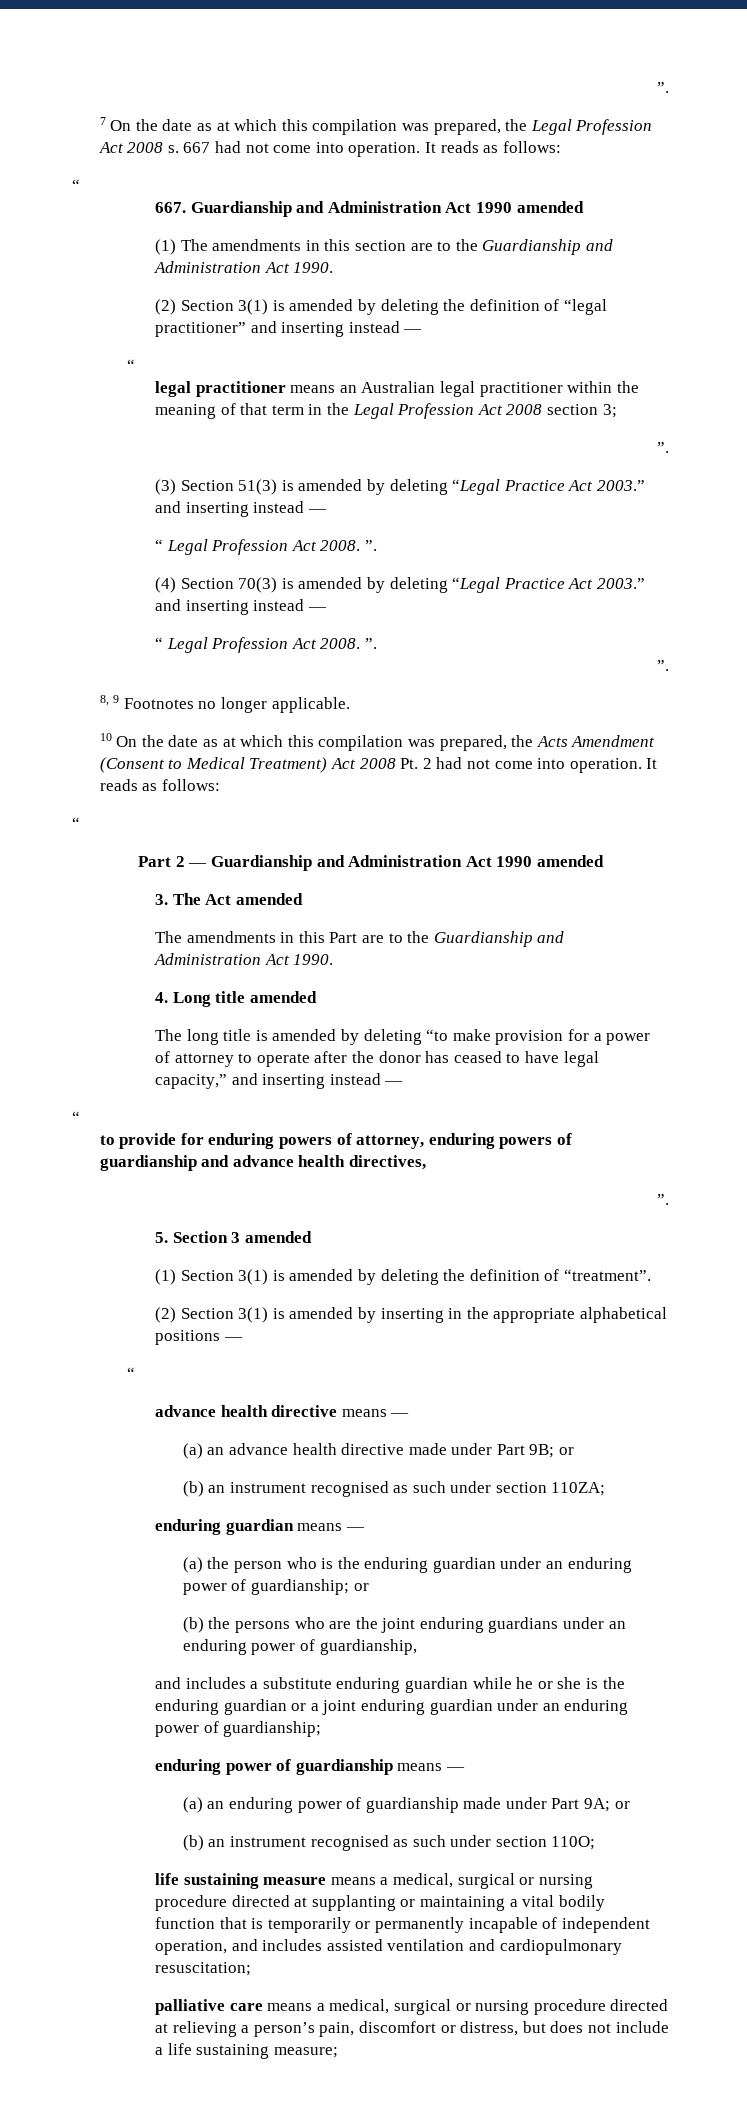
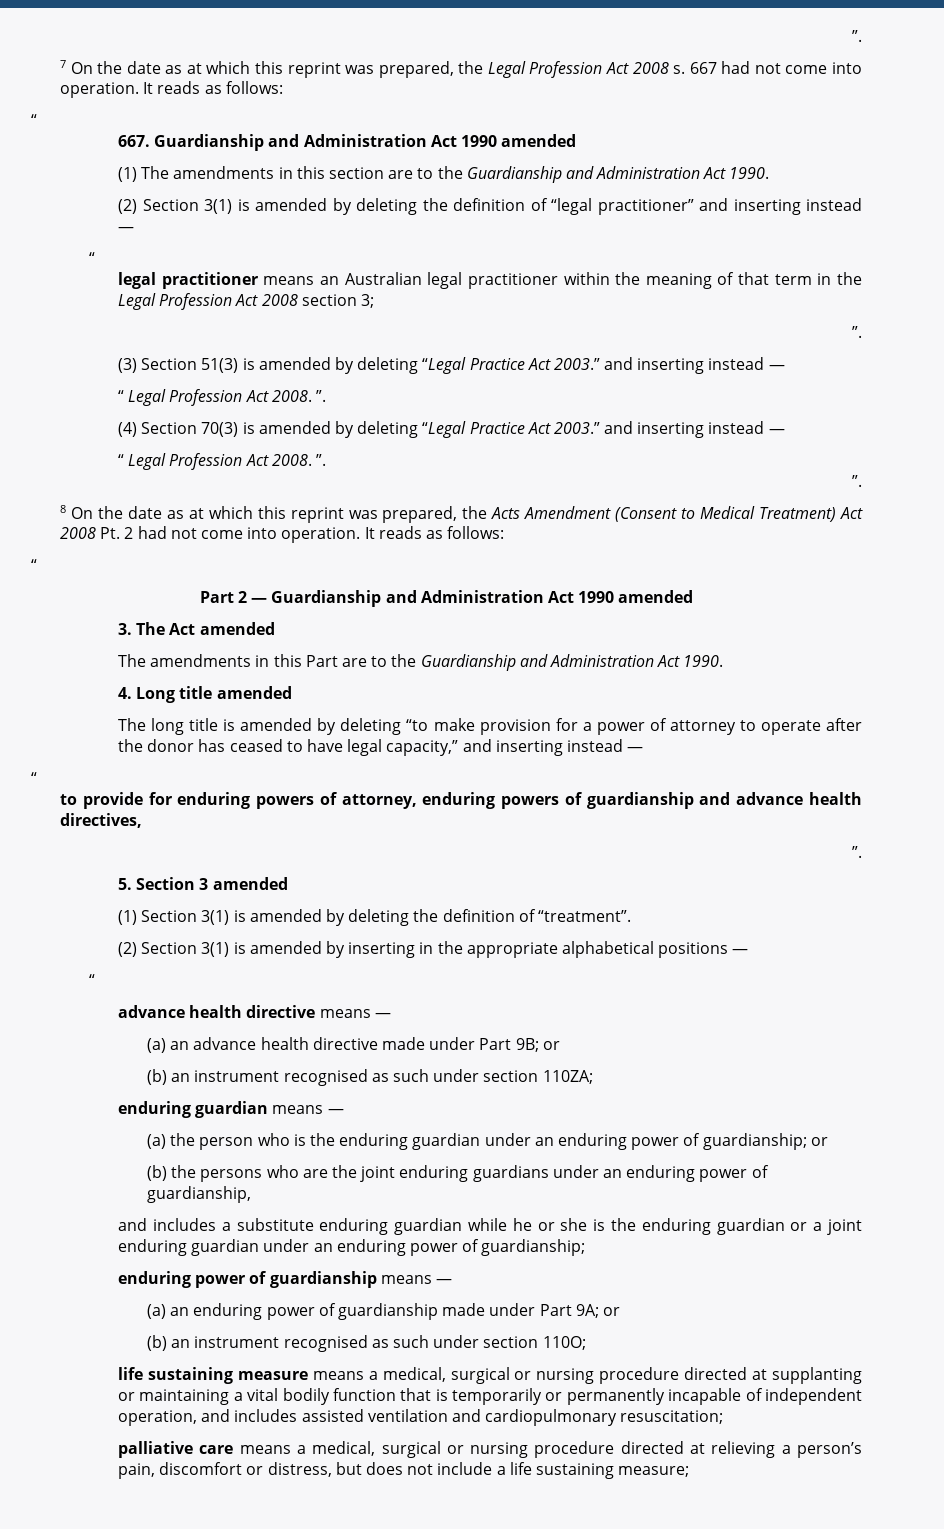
[312,119,398,135] compilation -> [287,62,341,78] reprint
[99,695,350,713] [99,733,404,751] 8, 9 Footnotes no longer applicable. // 10 On the date as at which this compilation -> [60,505,344,523] 8 On the date as at which this reprint

